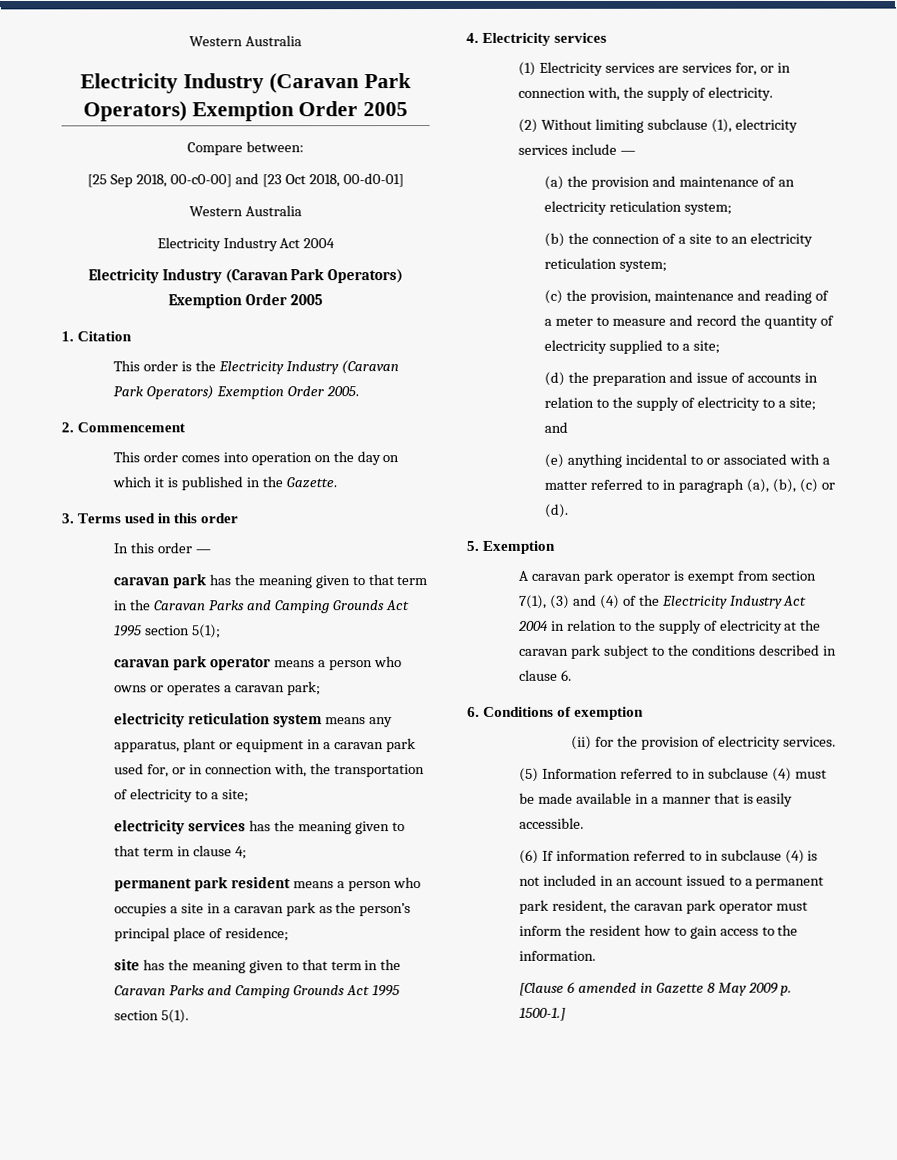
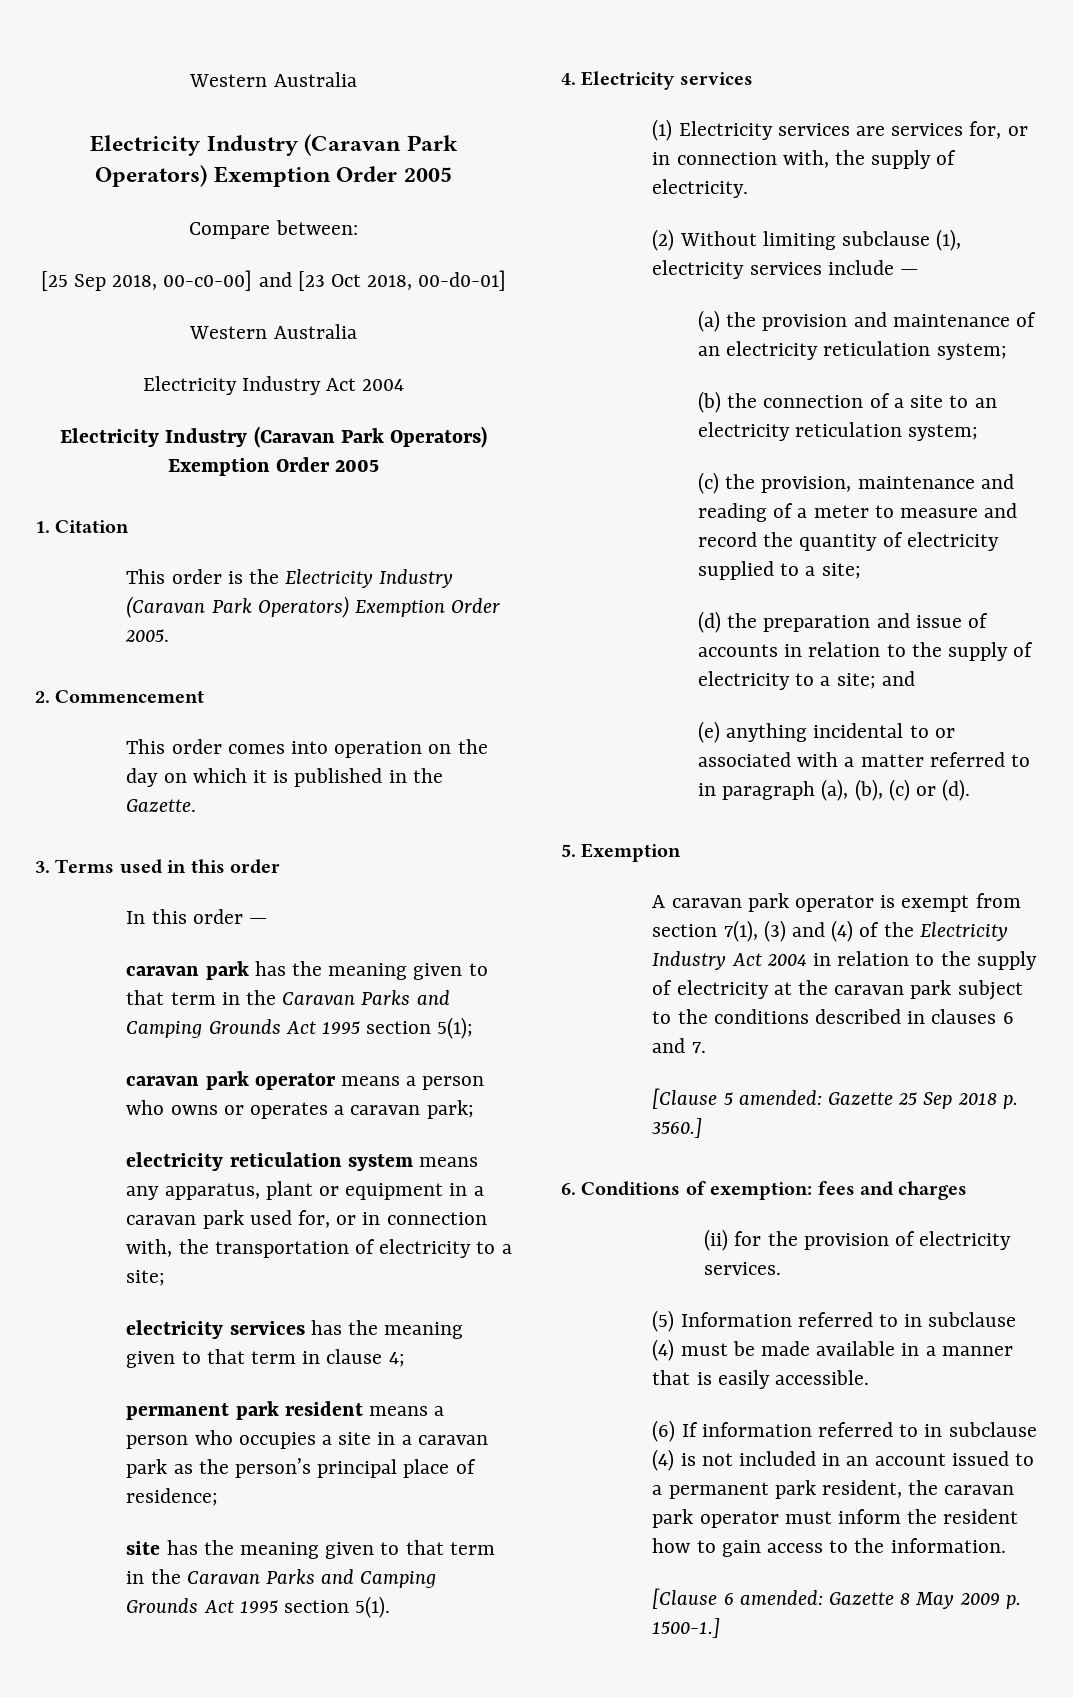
[519,669,573,681] clause 6. -> [931,1009,1014,1024] [652,1038,706,1053] [652,1088,1018,1109] [652,1118,703,1138] clauses 6 and 7. // [Clause 5 amended: Gazette 25 Sep 2018 p. 3560.]
[574,706,645,720] exemption -> [710,1181,968,1200] exemption: fees and charges
[577,982,653,993] amended in -> [739,1590,823,1605] amended:

